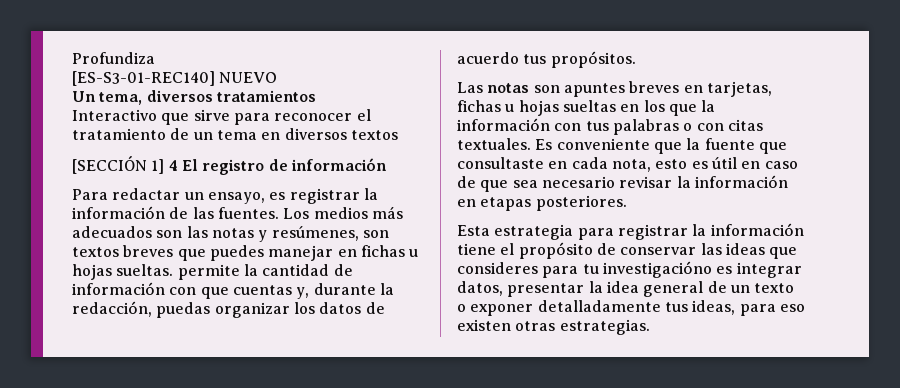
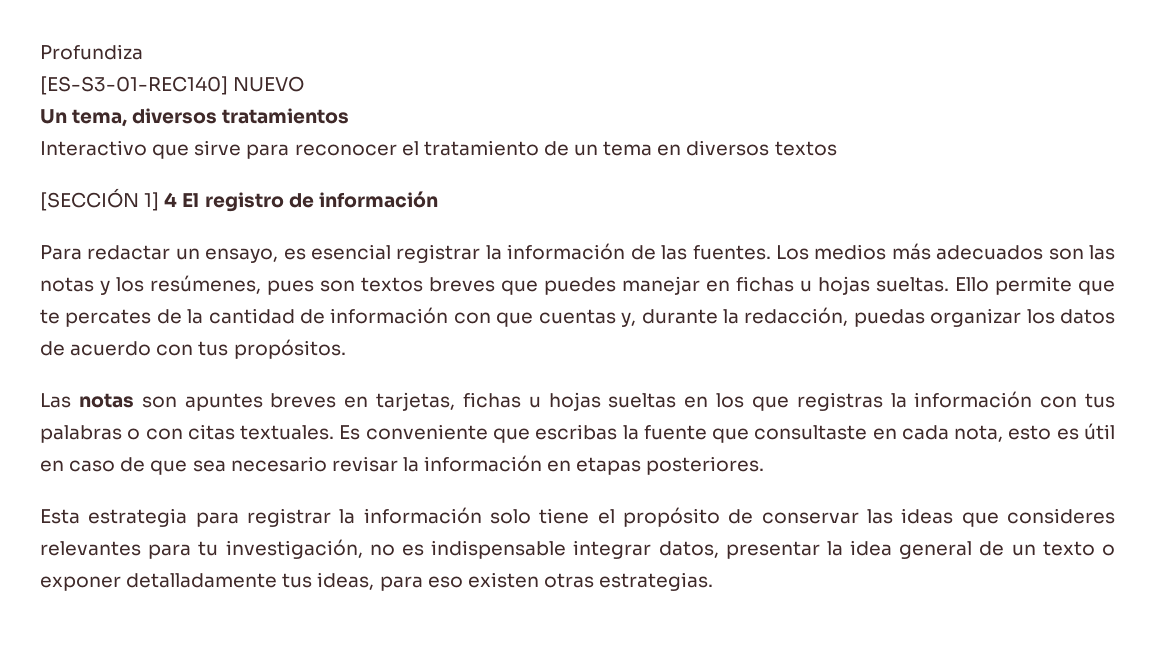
(286, 196) none -> [311,244,392,260] esencial
[271,226,359,241] resúmenes, -> [116,275,314,295] los resúmenes, pues
[177,264,240,280] permite -> [955,276,1115,295] [40,309,182,327] Ello permite que te percates de
(519, 58) none -> [156,344,194,356] con
(697, 110) none -> [796,392,883,411] registras
(682, 148) none -> [535,424,618,440] escribas
(804, 229) none -> [489,509,531,524] solo
(538, 268) none -> [40,541,141,556] relevantes
[602,261,733,278] investigacióno es -> [225,539,567,559] investigación, no es indispensable

